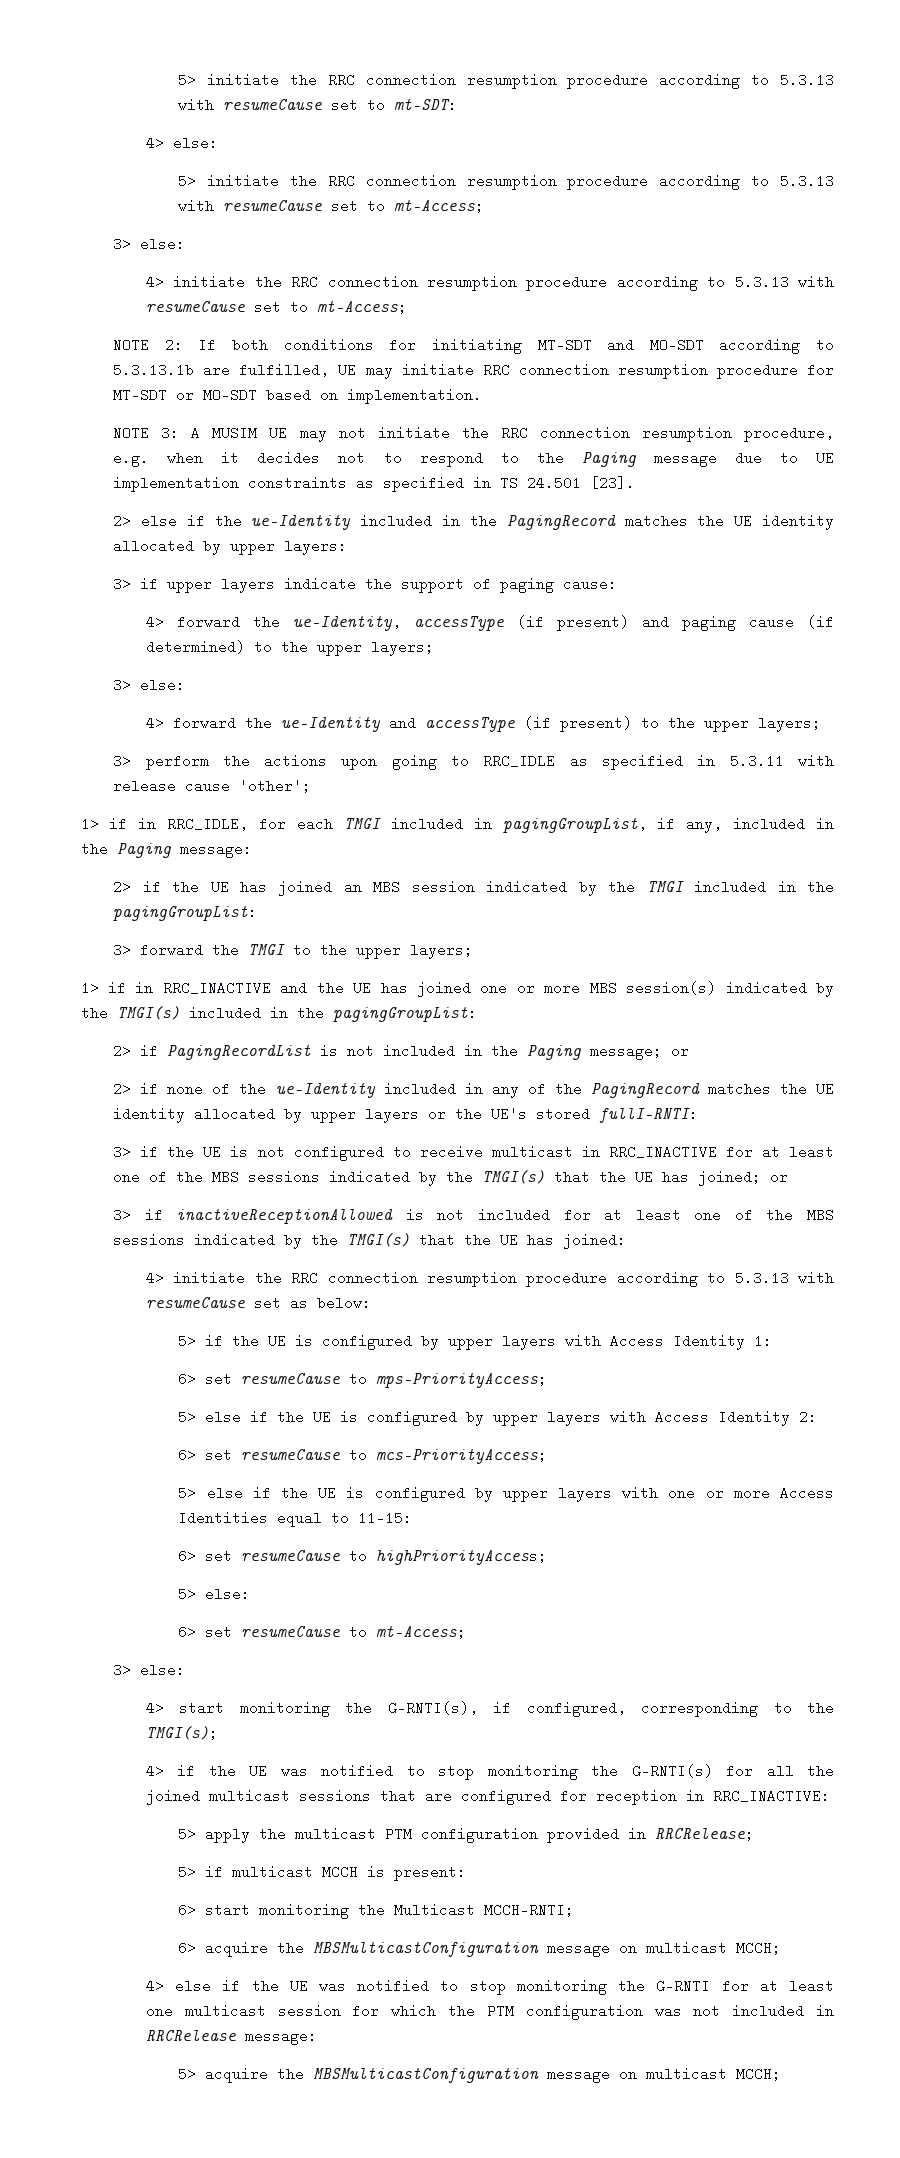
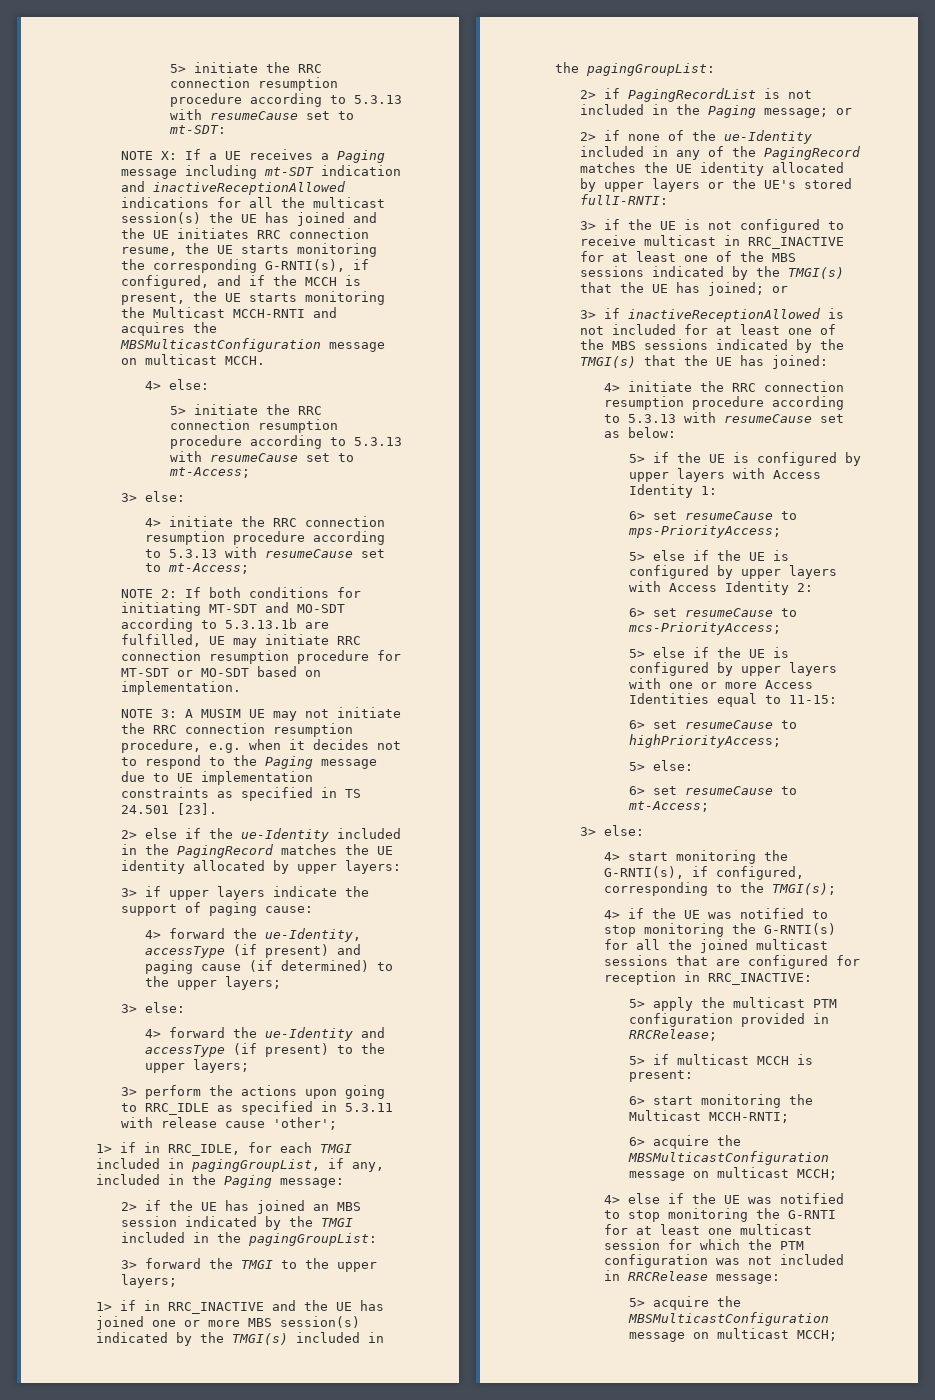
(458, 105) none -> [120,149,385,163] [120,165,401,179] [120,181,345,195] [120,197,385,208] [120,212,377,226] [120,228,369,239] [120,243,377,257] [120,259,369,273] [120,275,361,289] [120,291,385,305] [120,307,337,318] [120,322,217,336] [119,338,385,352] [120,354,265,365] // NOTE X: If a UE receives a Paging message including mt-SDT indication and inactiveReceptionAllowed indications for all the multicast session(s) the UE has joined and the UE initiates RRC connection resume, the UE starts monitoring the corresponding G-RNTI(s), if configured, and if the MCCH is present, the UE starts monitoring the Multicast MCCH-RNTI and acquires the MBSMulticastConfiguration message on multicast MCCH.

